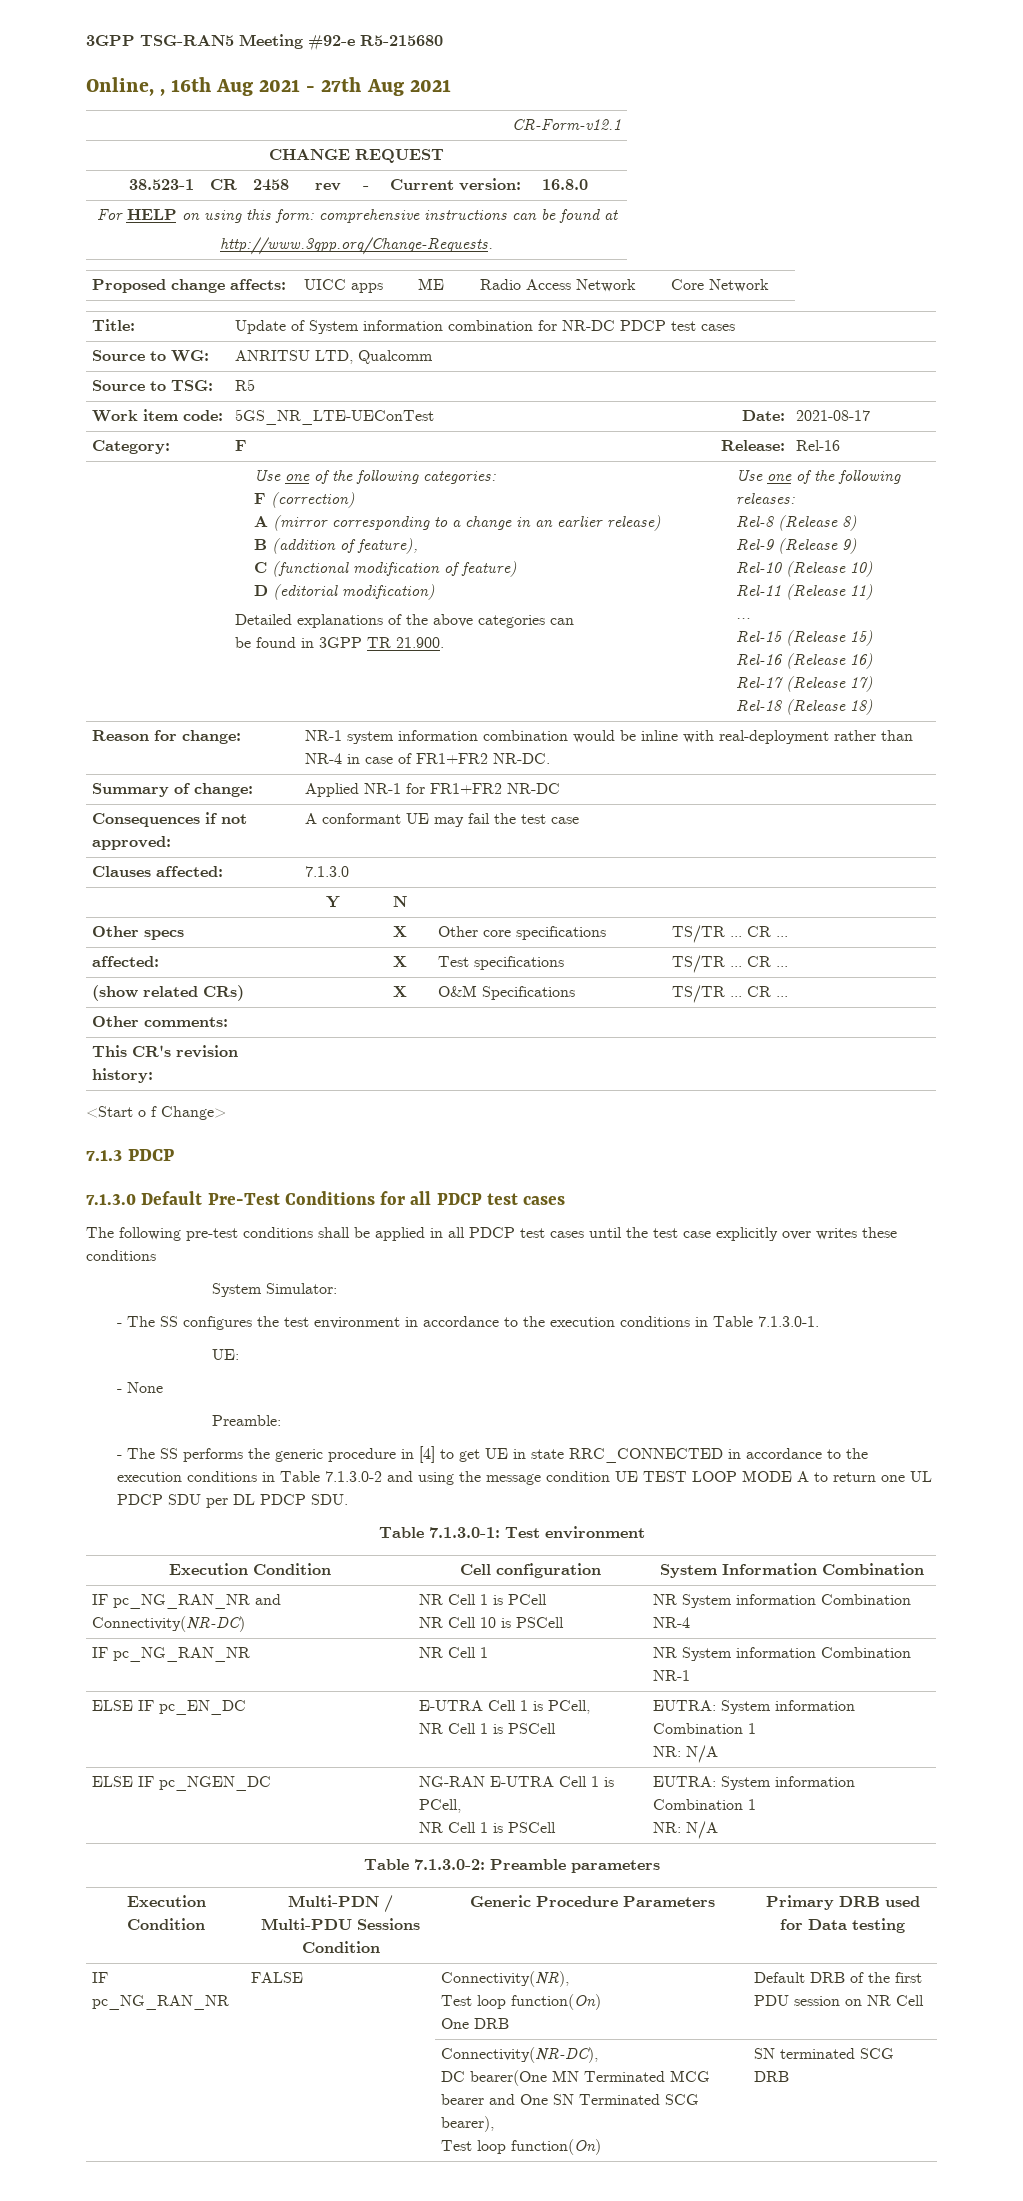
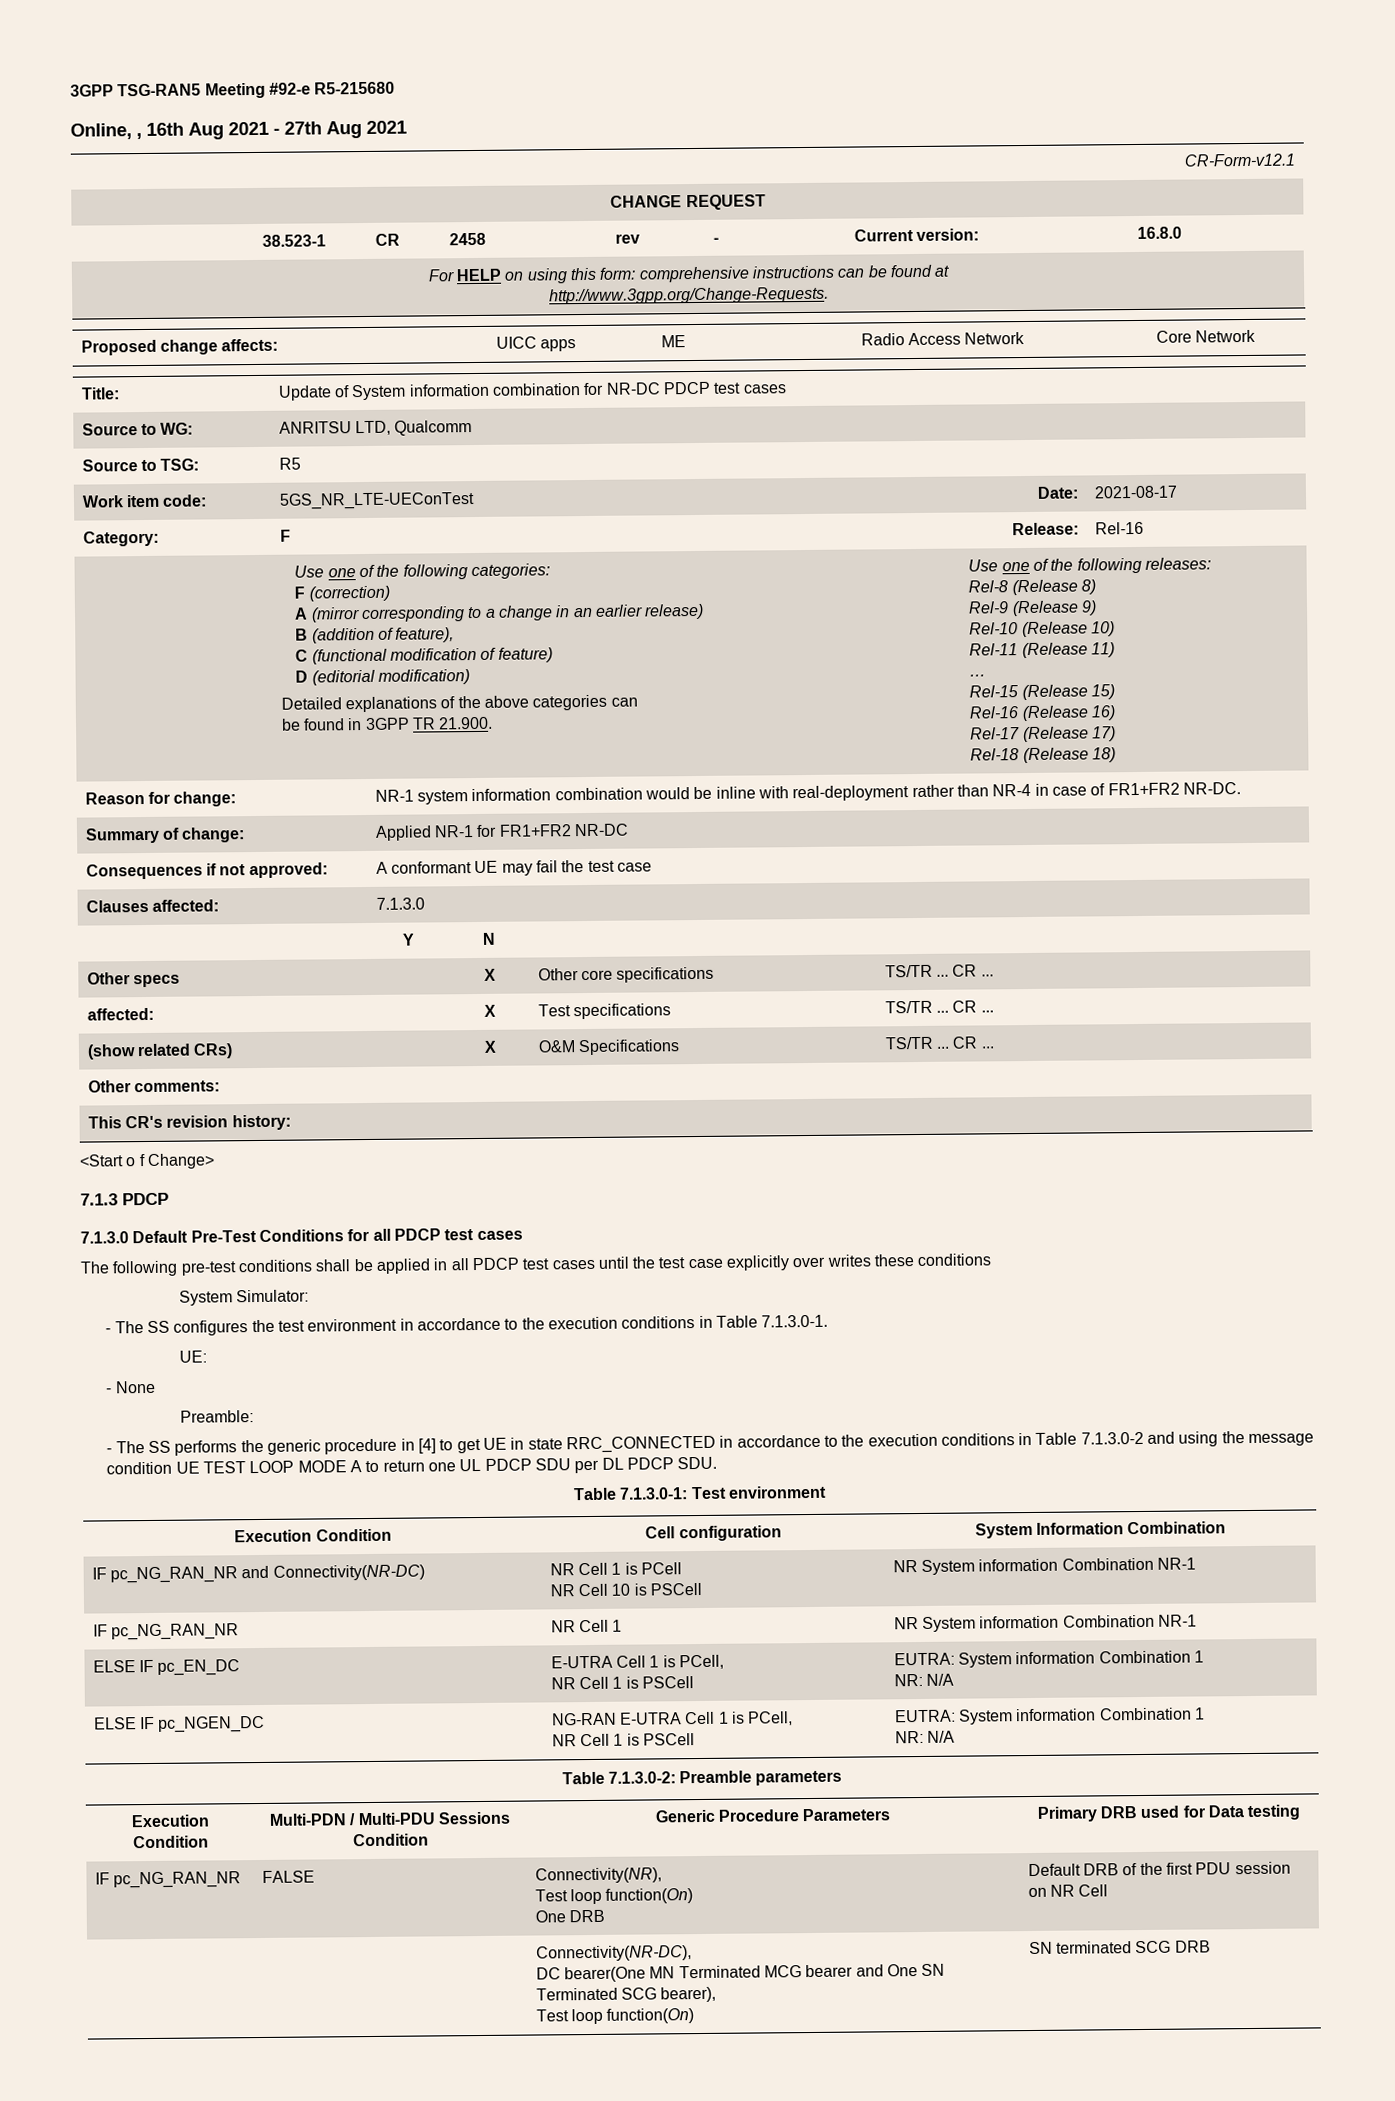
[653,1617,691,1628] NR-4 -> [1156,1557,1196,1570] NR-1

